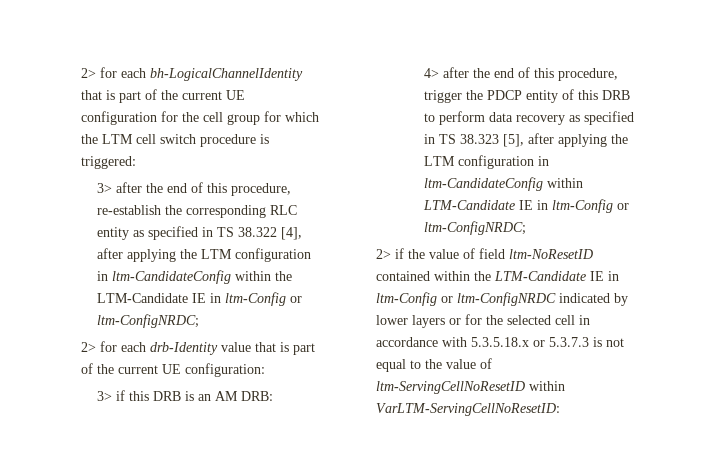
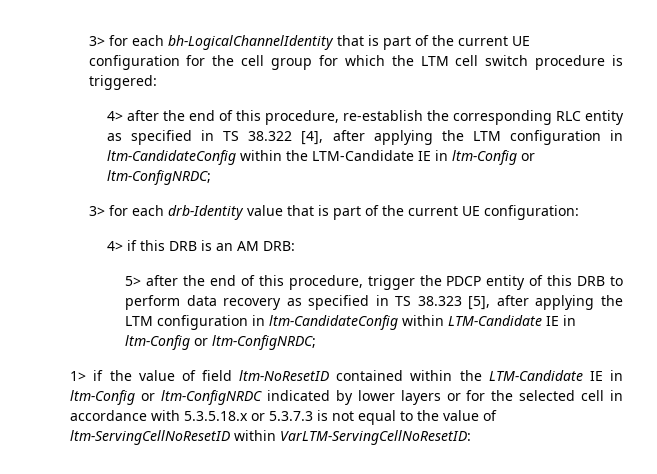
[81,68,97,78] 2> -> [88,36,105,46] 3>
[97,183,113,193] 3> -> [106,111,123,121] 4>
[81,342,97,352] 2> -> [88,206,105,216] 3>
[97,391,113,401] 3> -> [106,241,123,251] 4>
[424,68,440,78] 4> -> [125,276,142,286] 5>
[376,249,392,259] 2> -> [70,371,87,381] 1>

